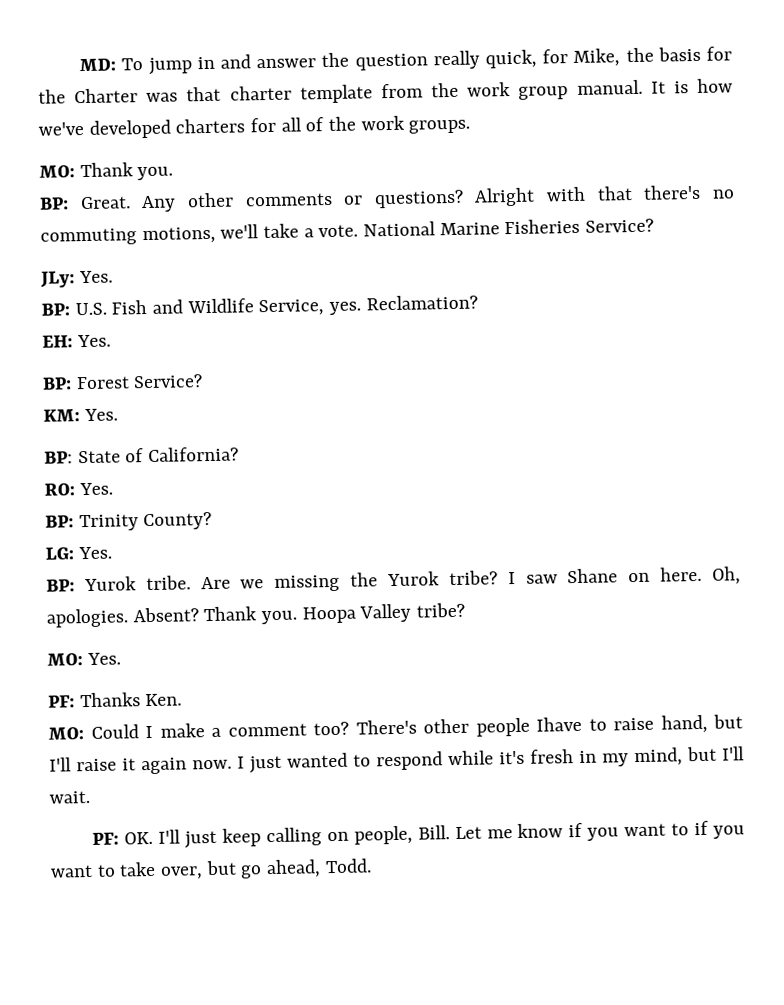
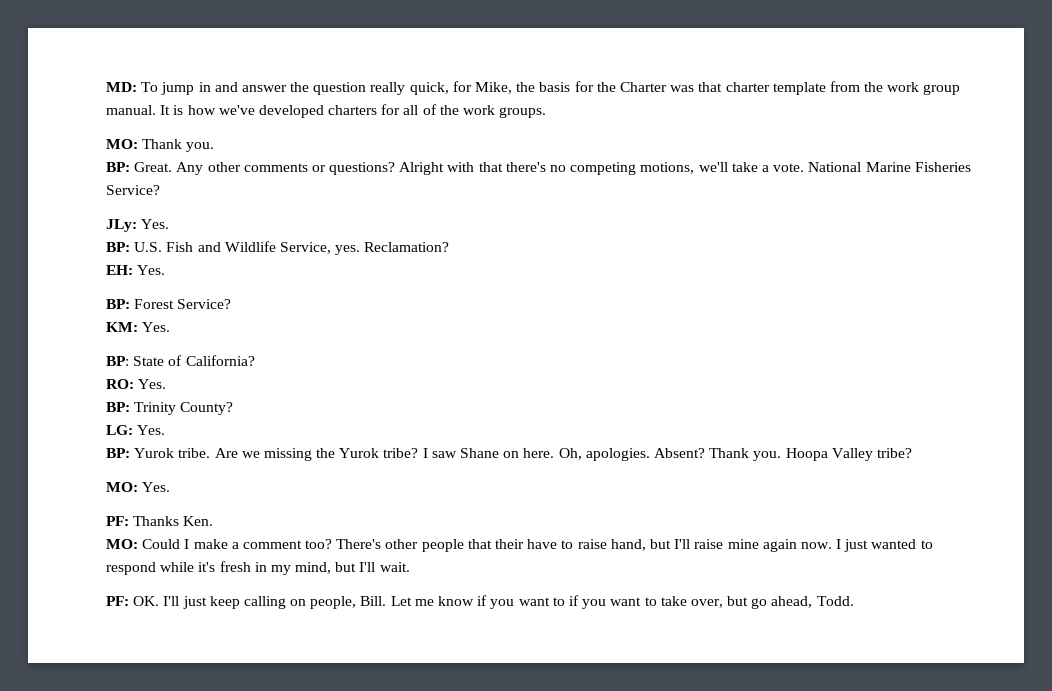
[40,228,137,246] commuting -> [570,162,637,175] competing
[536,716,582,732] Ihave -> [467,539,558,549] that their have
[122,758,136,771] it -> [727,539,759,549] mine

